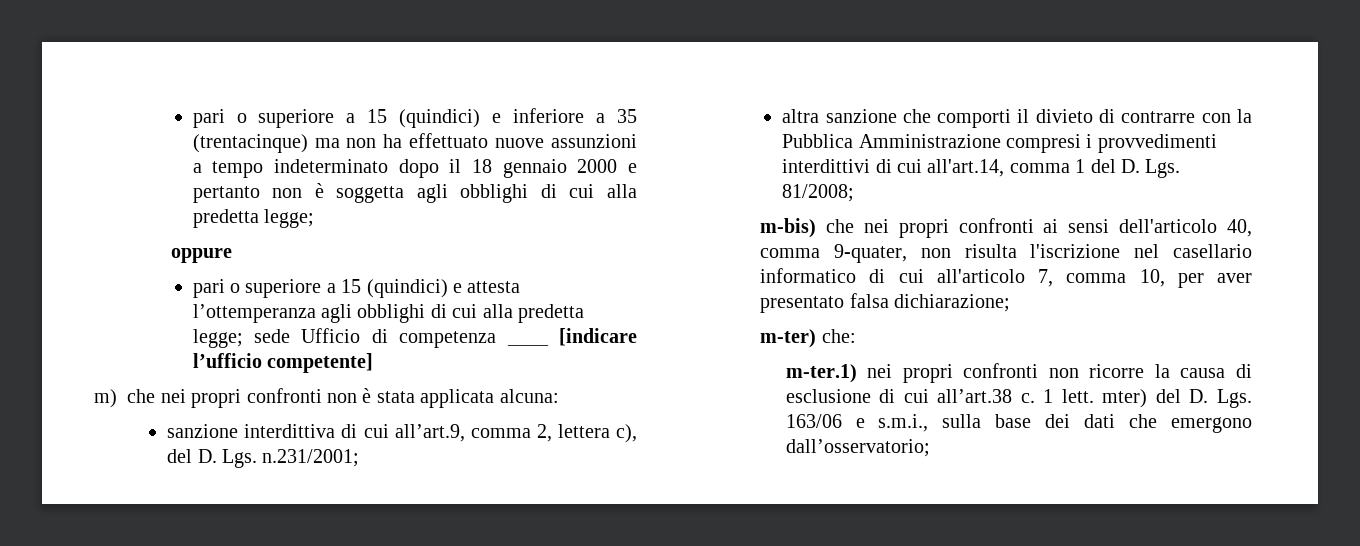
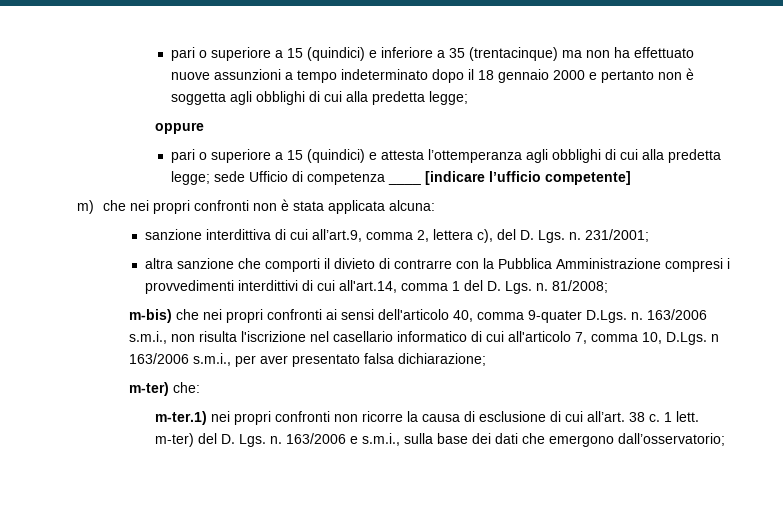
[262,449,360,467] n.231/2001; -> [568,229,649,242] n. 231/2001;
(1181, 168) none -> [535,283,548,291] n.
[833,244,907,263] 9-quater, -> [528,309,708,323] [129,331,168,344] 9-quater D.Lgs. n. 163/2006 s.m.i.,
(1165, 278) none -> [666,332,720,345] [129,353,232,366] D.Lgs. n 163/2006 s.m.i.,
[937,389,1013,403] all’art.38 -> [587,411,646,422] all’art. 38
[1102,389,1252,408] [785,414,842,428] mter) del D. Lgs. 163/06 -> [155,433,347,447] m-ter) del D. Lgs. n. 163/2006

